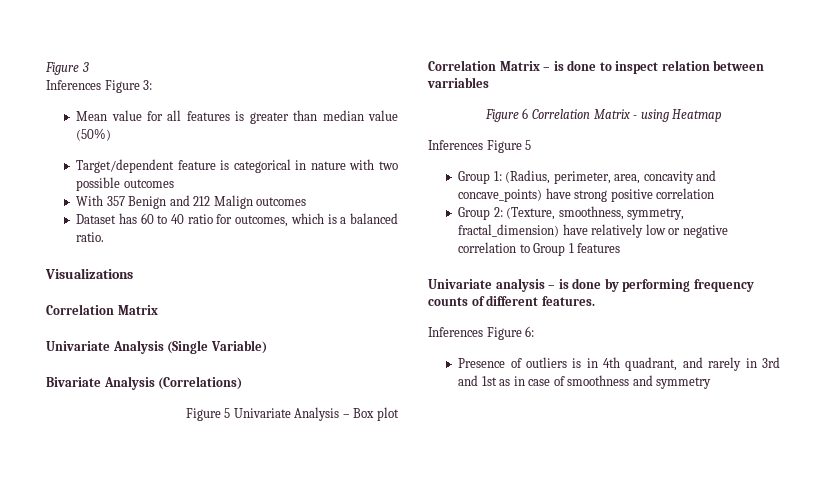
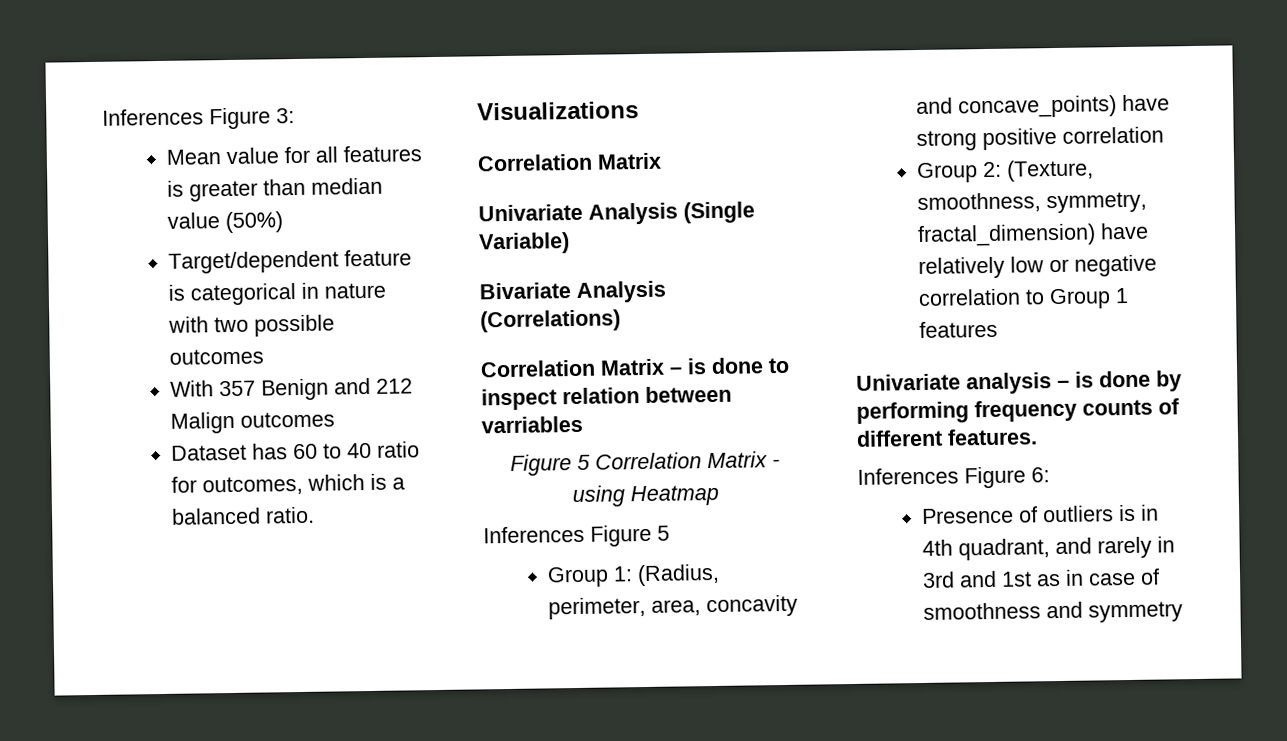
[45,62,89,75] Figure 3 // -> (102, 117) none
[185,407,399,421] // Figure 5 Univariate Analysis – Box plot -> (621, 321) none
[522,108,529,119] 6 -> [577,454,591,470] 5

